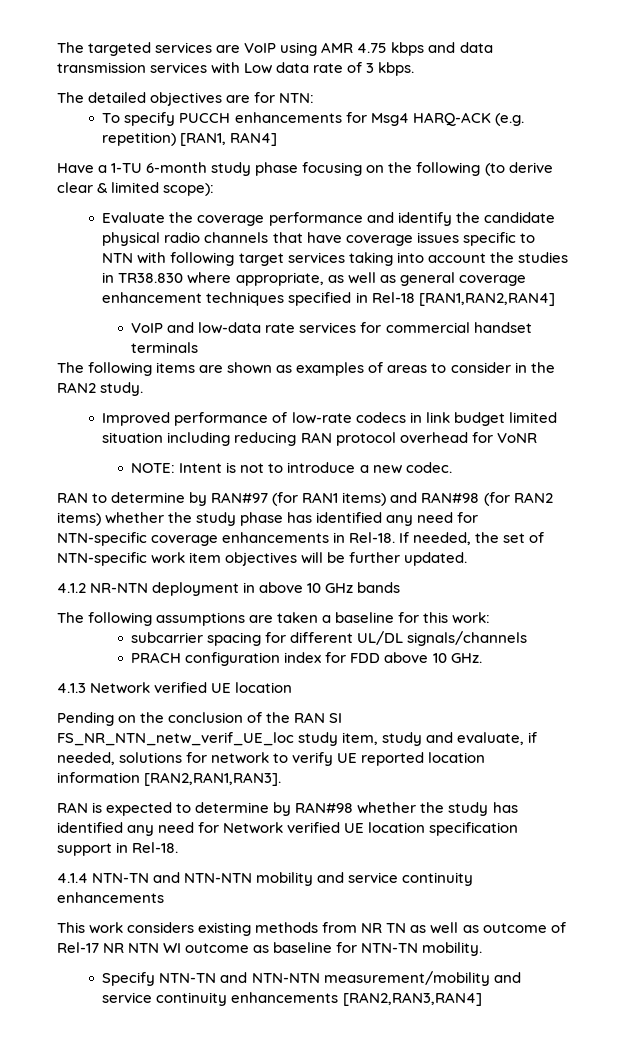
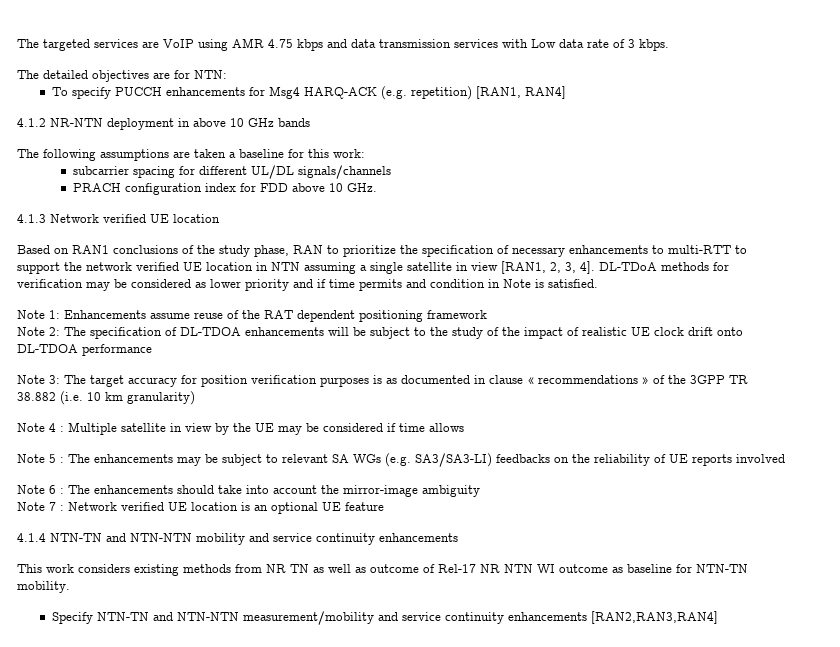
[57,162,553,176] [57,182,215,196] [102,212,555,226] [102,232,535,246] [102,252,568,266] [102,272,526,286] [102,292,555,306] [131,322,532,334] [131,342,199,353] [57,362,555,376] [57,382,144,396] [102,412,557,426] [102,432,537,446] [131,462,452,474] [57,492,553,506] [57,512,479,526] [57,532,545,546] [57,552,468,566] // Have a 1-TU 6-month study phase focusing on the following (to derive clear & limited scope): // Evaluate the coverage performance and identify the candidate physical radio channels that have coverage issues specific to NTN with following target services taking into account the studies in TR38.830 where appropriate, as well as general coverage enhancement techniques specified in Rel-18 [RAN1,RAN2,RAN4] // VoIP and low-data rate services for commercial handset terminals // The following items are shown as examples of areas to consider in the RAN2 study. // Improved performance of low-rate codecs in link budget limited situation including reducing RAN protocol overhead for VoNR // NOTE: Intent is not to introduce a new codec. // RAN to determine by RAN#97 (for RAN1 items) and RAN#98 (for RAN2 items) whether the study phase has identified any need for NTN-specific coverage enhancements in Rel-18. If needed, the set of NTN-specific work item objectives will be further updated. -> (566, 92) none
[57,712,343,726] [57,732,538,746] [57,752,486,766] [57,772,282,786] [57,802,518,816] [57,822,519,836] [57,842,179,856] Pending on the conclusion of the RAN SI FS_NR_NTN_netw_verif_UE_loc study item, study and evaluate, if needed, solutions for network to verify UE reported location information [RAN2,RAN1,RAN3]. // RAN is expected to determine by RAN#98 whether the study has identified any need for Network verified UE location specification support in Rel-18. -> [17,245,747,257] [17,261,729,274] [17,279,598,291] [17,310,487,322] [17,327,743,339] [17,344,152,356] [17,375,748,387] [17,391,195,405] [17,422,464,435] [17,453,785,467] [17,485,480,497] [17,502,384,514] Based on RAN1 conclusions of the study phase, RAN to prioritize the specification of necessary enhancements to multi-RTT to support the network verified UE location in NTN assuming a single satellite in view [RAN1, 2, 3, 4]. DL-TDoA methods for verification may be considered as lower priority and if time permits and condition in Note is satisfied. // Note 1: Enhancements assume reuse of the RAT dependent positioning framework // Note 2: The specification of DL-TDOA enhancements will be subject to the study of the impact of realistic UE clock drift onto DL-TDOA performance // Note 3: The target accuracy for position verification purposes is as documented in clause « recommendations » of the 3GPP TR 38.882 (i.e. 10 km granularity) // Note 4 : Multiple satellite in view by the UE may be considered if time allows // Note 5 : The enhancements may be subject to relevant SA WGs (e.g. SA3/SA3-LI) feedbacks on the reliability of UE reports involved // Note 6 : The enhancements should take into account the mirror-image ambiguity // Note 7 : Network verified UE location is an optional UE feature

